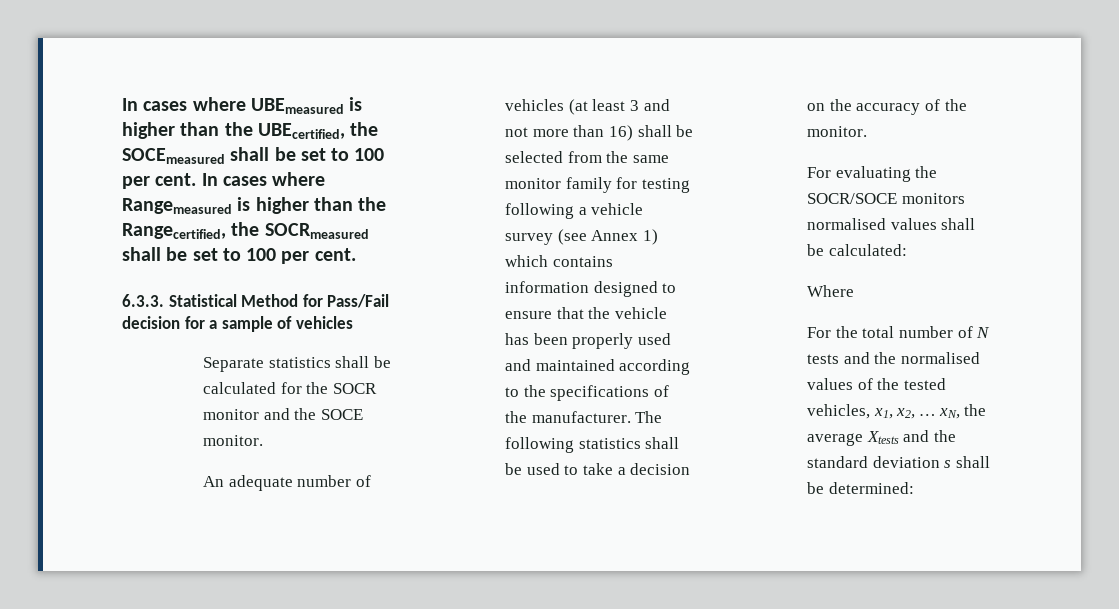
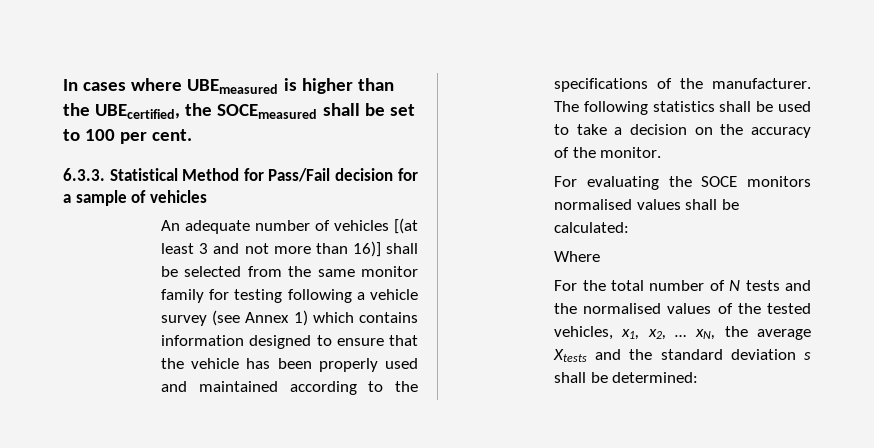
[201,172,326,186] [122,197,387,214] [122,222,369,239] [122,247,356,264] In cases where Rangemeasured is higher than the Rangecertified, the SOCRmeasured shall be set to 100 per cent. -> (193, 135) none
[203,356,392,372] [203,382,378,394] [203,408,364,420] [203,435,264,446] // Separate statistics shall be calculated for the SOCR monitor and the SOCE monitor. -> (207, 196) none
[568,99,588,115] (at -> [394,218,418,234] [(at
[609,125,634,141] 16) -> [352,241,381,257] 16)]
[807,193,898,204] SOCR/SOCE -> [701,176,738,187] SOCE

